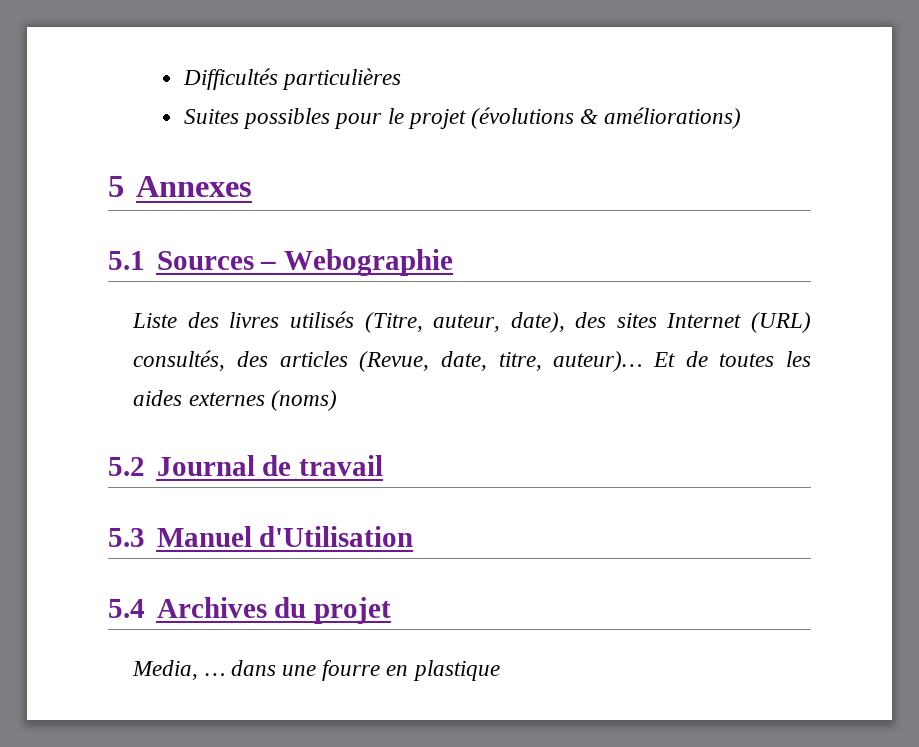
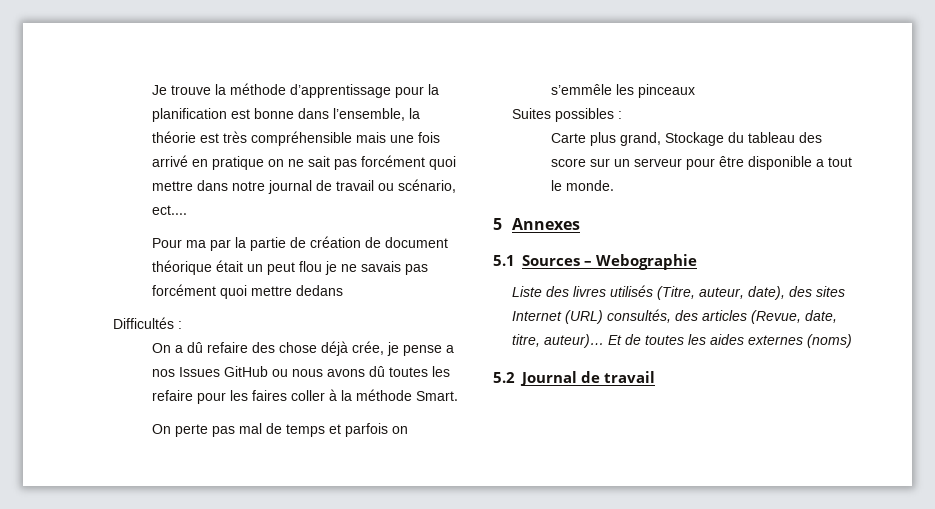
[182,68,402,90] [183,107,742,129] Difficultés particulières // Suites possibles pour le projet (évolutions & améliorations) -> [151,83,439,98] [151,108,420,122] [151,131,440,146] [151,155,456,170] [151,179,456,194] [151,205,187,215] [151,236,448,251] [151,260,428,275] [151,284,343,299] [113,317,183,329] [151,341,454,356] [151,366,450,377] [151,389,458,404] [151,423,408,437] [550,84,695,98] [512,108,623,122] [550,132,822,146] [550,156,852,170] [550,180,614,191] Je trouve la méthode d’apprentissage pour la planification est bonne dans l’ensemble, la théorie est très compréhensible mais une fois arrivé en pratique on ne sait pas forcément quoi mettre dans notre journal de travail ou scénario, ect.... // Pour ma par la partie de création de document théorique était un peut flou je ne savais pas forcément quoi mettre dedans // Difficultés : // On a dû refaire des chose déjà crée, je pense a nos Issues GitHub ou nous avons dû toutes les refaire pour les faires coller à la méthode Smart. // On perte pas mal de temps et parfois on s’emmêle les pinceaux // Suites possibles : // Carte plus grand, Stockage du tableau des score sur un serveur pour être disponible a tout le monde.
[108,526,414,547] [108,597,392,624] [132,660,500,681] // 5.3 Manuel d'Utilisation // 5.4 Archives du projet // Media, … dans une fourre en plastique -> (656, 377) none

